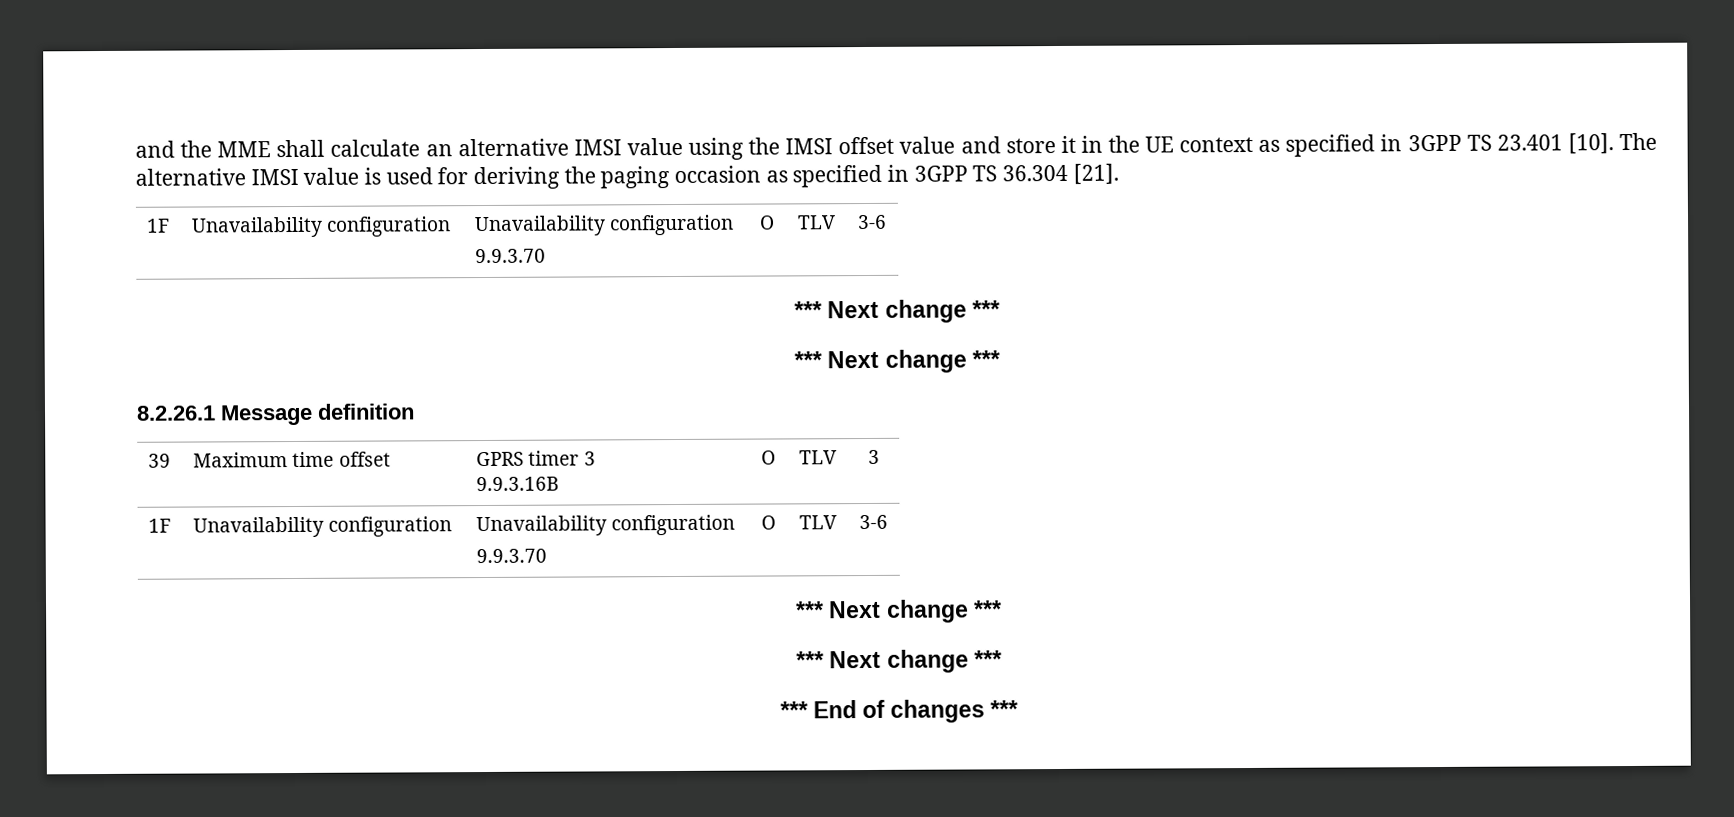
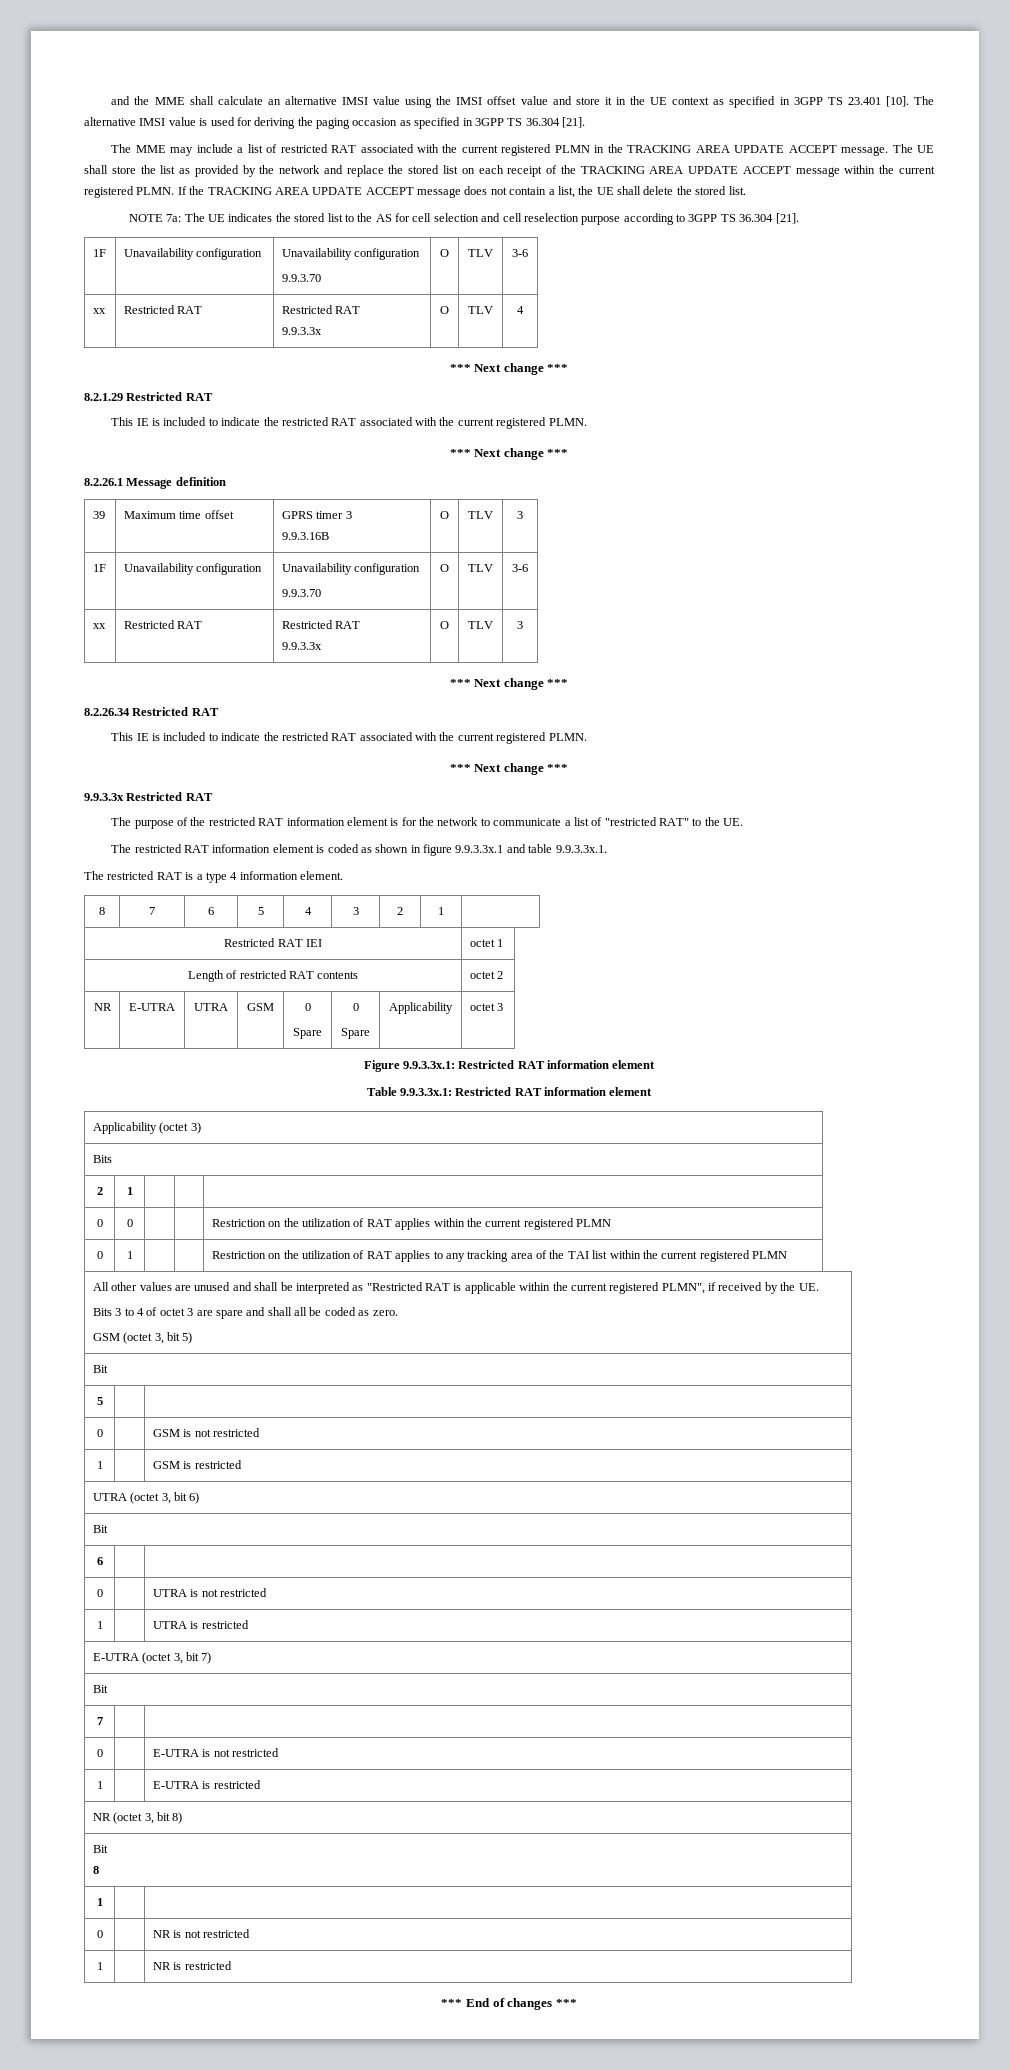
[146,218,171,233] [191,216,452,238] [474,214,735,237] [475,248,547,264] [759,215,775,230] [796,215,836,230] [857,214,887,230] [794,299,1000,323] // 1F | Unavailability configuration | Unavailability configuration // 9.9.3.70 | O | TLV | 3-6 // *** Next change *** -> [111,144,934,156] [84,165,935,177] [84,186,746,198] [128,213,799,225] [92,249,106,257] [123,248,263,260] [281,248,421,260] [281,274,321,282] [440,249,449,257] [468,249,493,257] [512,249,528,257] [92,308,106,314] [123,305,203,314] [281,305,361,314] [281,327,322,335] [440,306,449,314] [468,306,493,314] [517,306,524,314] [449,363,569,375] [84,392,213,401] [111,417,587,429] // The MME may include a list of restricted RAT associated with the current registered PLMN in the TRACKING AREA UPDATE ACCEPT message. The UE shall store the list as provided by the network and replace the stored list on each receipt of the TRACKING AREA UPDATE ACCEPT message within the current registered PLMN. If the TRACKING AREA UPDATE ACCEPT message does not contain a list, the UE shall delete the stored list. // NOTE 7a: The UE indicates the stored list to the AS for cell selection and cell reselection purpose according to 3GPP TS 36.304 [21]. // 1F | Unavailability configuration | Unavailability configuration // 9.9.3.70 | O | TLV | 3-6 // xx | Restricted RAT | Restricted RAT // 9.9.3.3x | O | TLV | 4 // *** Next change *** // 8.2.1.29 Restricted RAT // This IE is included to indicate the restricted RAT associated with the current registered PLMN.
[796,599,1002,623] [796,649,1002,673] // *** Next change *** // *** Next change *** -> [92,623,106,629] [123,620,203,629] [281,620,361,629] [281,642,322,650] [440,621,449,629] [468,621,493,629] [517,621,523,629] [449,678,569,690] [84,707,219,716] [111,732,587,744] [449,763,569,775] [84,792,213,801] [111,817,744,829] [111,844,607,856] [84,871,343,883] [99,907,105,915] [149,907,155,915] [208,907,214,915] [257,907,264,915] [304,907,312,915] [352,907,359,915] [397,907,403,915] [438,907,444,915] [224,938,322,947] [469,939,504,947] [187,970,359,982] [469,971,504,979] [93,1003,112,1011] [129,1003,175,1011] [194,1003,228,1011] [247,1003,274,1011] [304,1003,311,1011] [293,1028,322,1039] [352,1003,359,1011] [341,1028,370,1039] [389,1002,453,1014] [469,1003,504,1011] [363,1060,656,1072] [366,1087,653,1096] [92,1122,201,1134] [92,1155,112,1163] [96,1187,103,1195] [126,1187,133,1195] [96,1219,103,1227] [126,1219,133,1227] [211,1218,612,1230] [96,1251,103,1259] [126,1251,133,1259] [211,1250,788,1262] [92,1282,819,1294] [92,1307,398,1319] [92,1332,193,1344] [92,1365,108,1373] [96,1397,103,1405] [96,1429,103,1437] [152,1428,261,1437] [96,1461,103,1469] [152,1460,242,1469] [92,1492,200,1504] [92,1525,108,1533] [96,1557,103,1565] [96,1589,103,1597] [152,1588,268,1597] [96,1621,103,1629] [152,1620,249,1629] [92,1652,212,1664] [92,1685,108,1693] [96,1717,103,1725] [96,1749,103,1757] [152,1748,280,1757] [96,1781,103,1789] [152,1780,261,1789] [92,1812,183,1824] [92,1845,108,1853] [92,1866,99,1874] [96,1898,103,1906] [96,1930,103,1938] [152,1929,251,1938] [96,1962,103,1970] [152,1961,232,1970] // xx | Restricted RAT | Restricted RAT // 9.9.3.3x | O | TLV | 3 // *** Next change *** // 8.2.26.34 Restricted RAT // This IE is included to indicate the restricted RAT associated with the current registered PLMN. // *** Next change *** // 9.9.3.3x Restricted RAT // The purpose of the restricted RAT information element is for the network to communicate a list of "restricted RAT" to the UE. // The restricted RAT information element is coded as shown in figure 9.9.3.3x.1 and table 9.9.3.3x.1. // The restricted RAT is a type 4 information element. // 8 | 7 | 6 | 5 | 4 | 3 | 2 | 1 | // Restricted RAT IEI | octet 1 // Length of restricted RAT contents | octet 2 // NR | E-UTRA | UTRA | GSM | 0 // Spare | 0 // Spare | Applicability | octet 3 // Figure 9.9.3.3x.1: Restricted RAT information element // Table 9.9.3.3x.1: Restricted RAT information element // Applicability (octet 3) // Bits // 2 | 1 | | | // 0 | 0 | | | Restriction on the utilization of RAT applies within the current registered PLMN // 0 | 1 | | | Restriction on the utilization of RAT applies to any tracking area of the TAI list within the current registered PLMN // All other values are unused and shall be interpreted as "Restricted RAT is applicable within the current registered PLMN", if received by the UE. // Bits 3 to 4 of octet 3 are spare and shall all be coded as zero. // GSM (octet 3, bit 5) // Bit // 5 | | // 0 | | GSM is not restricted // 1 | | GSM is restricted // UTRA (octet 3, bit 6) // Bit // 6 | | // 0 | | UTRA is not restricted // 1 | | UTRA is restricted // E-UTRA (octet 3, bit 7) // Bit // 7 | | // 0 | | E-UTRA is not restricted // 1 | | E-UTRA is restricted // NR (octet 3, bit 8) // Bit // 8 // 1 | | // 0 | | NR is not restricted // 1 | | NR is restricted

